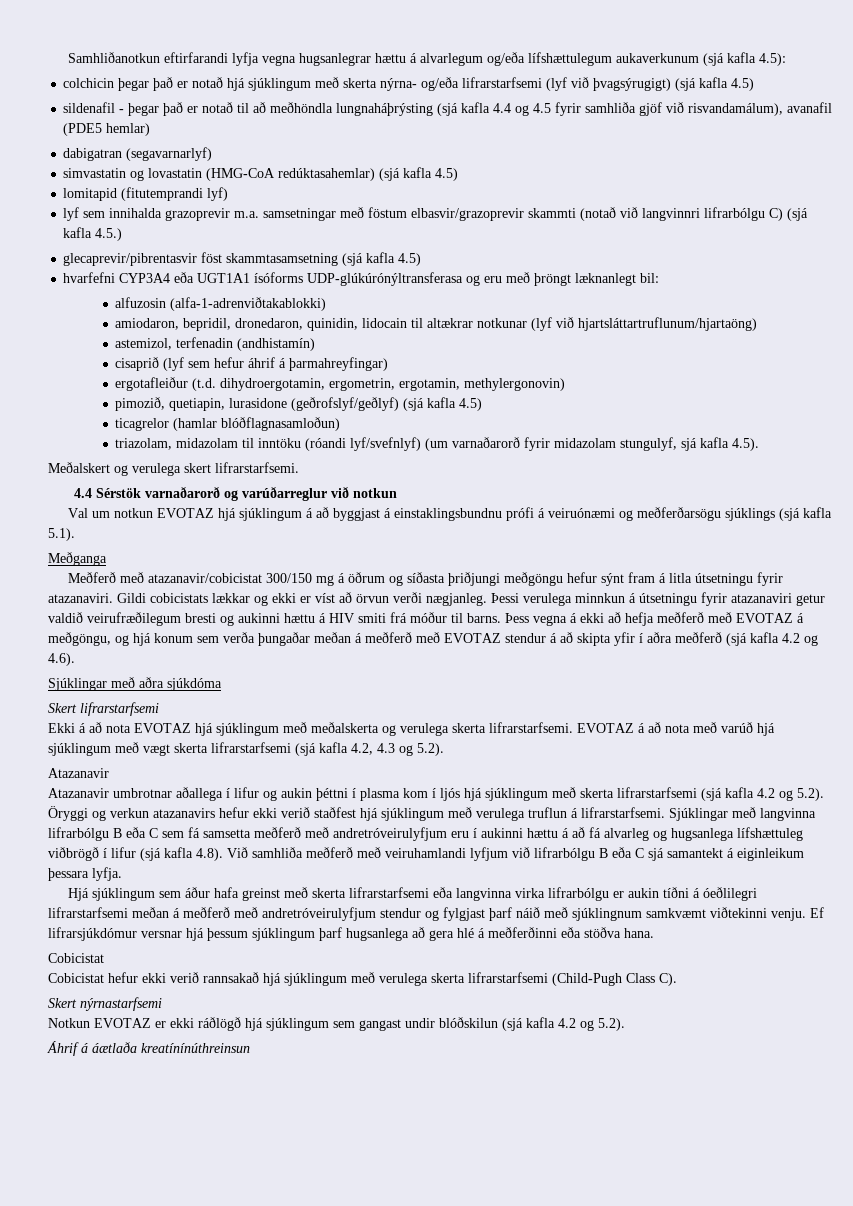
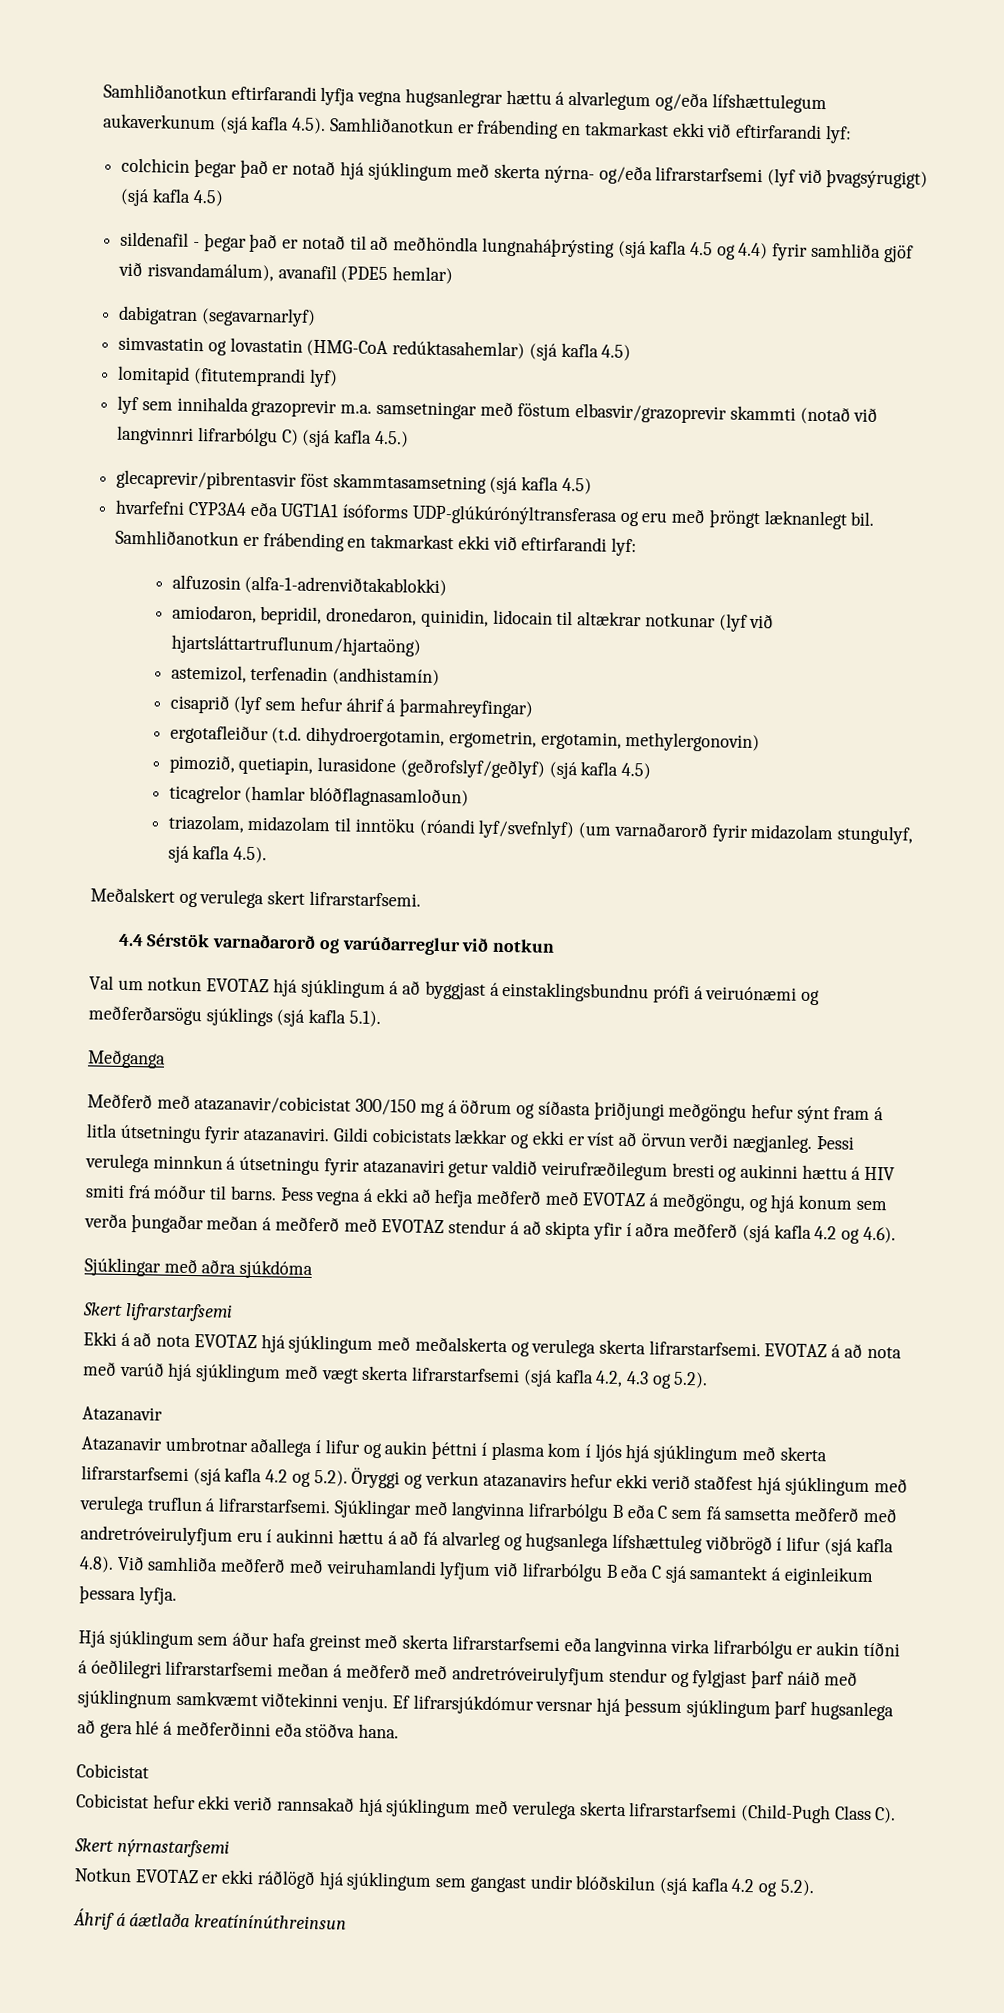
[759,53,787,66] 4.5): -> [291,117,852,144] 4.5). Samhliðanotkun er frábending en takmarkast ekki við eftirfarandi lyf:
[493,103,552,116] 4.4 og 4.5 -> [689,241,769,260] 4.5 og 4.4)
[640,273,660,283] bil: -> [850,511,875,526] [115,529,638,557] bil. Samhliðanotkun er frábending en takmarkast ekki við eftirfarandi lyf:

